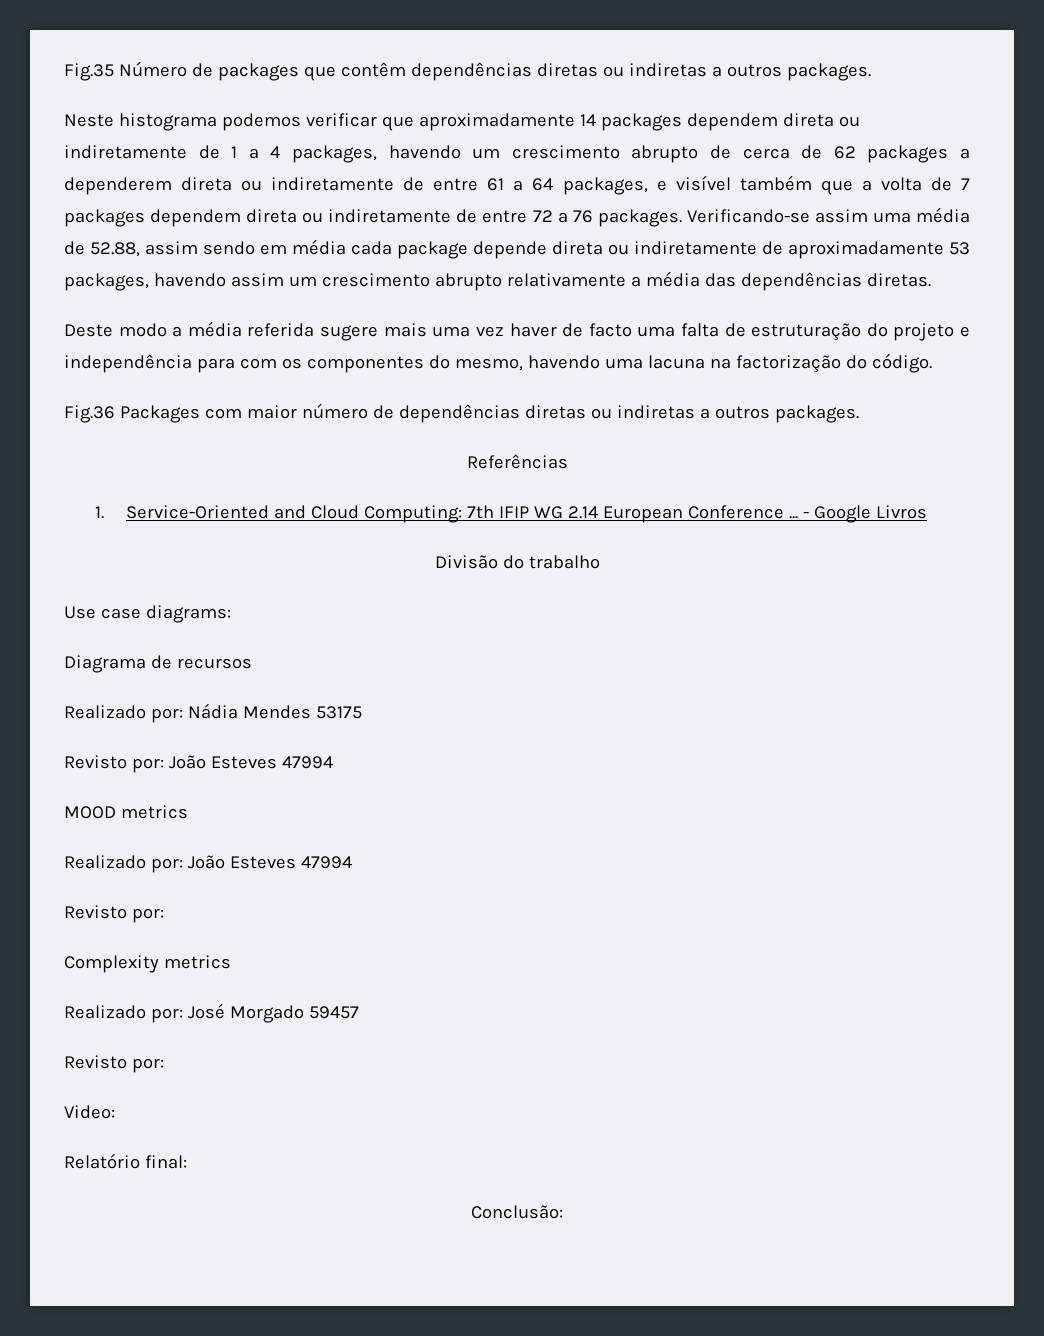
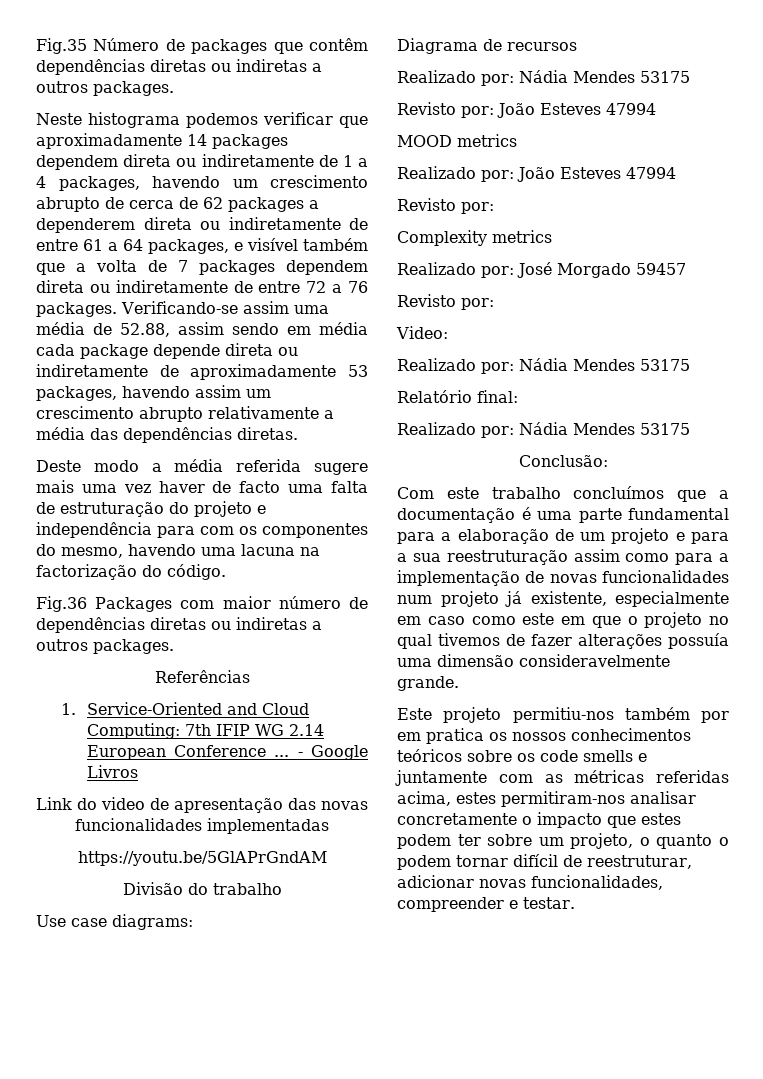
(927, 512) none -> [36,797,368,813] [75,818,329,834] [77,851,327,866] // Link do video de apresentação das novas funcionalidades implementadas // https://youtu.be/5GlAPrGndAM
[64,1153,187,1169] [471,1205,563,1219] Relatório final: // Conclusão: -> [397,358,690,374] [397,390,518,403] [397,422,690,438] [518,455,608,467] [397,486,729,502] [397,507,729,523] [397,528,729,544] [397,549,729,565] [397,570,729,586] [397,591,729,607] [397,612,729,628] [397,633,729,649] [397,654,670,667] [397,676,459,691] [397,707,729,723] [397,728,691,744] [397,749,647,762] [395,770,729,786] [397,791,696,807] [397,812,681,828] [397,833,729,849] [397,854,692,870] [397,875,663,890] [397,897,575,912] Realizado por: Nádia Mendes 53175 // Relatório final: // Realizado por: Nádia Mendes 53175 // Conclusão: // Com este trabalho concluímos que a documentação é uma parte fundamental para a elaboração de um projeto e para a sua reestruturação assim como para a implementação de novas funcionalidades num projeto já existente, especialmente em caso como este em que o projeto no qual tivemos de fazer alterações possuía uma dimensão consideravelmente grande. // Este projeto permitiu-nos também por em pratica os nossos conhecimentos teóricos sobre os code smells e juntamente com as métricas referidas acima, estes permitiram-nos analisar concretamente o impacto que estes podem ter sobre um projeto, o quanto o podem tornar difícil de reestruturar, adicionar novas funcionalidades, compreender e testar.

